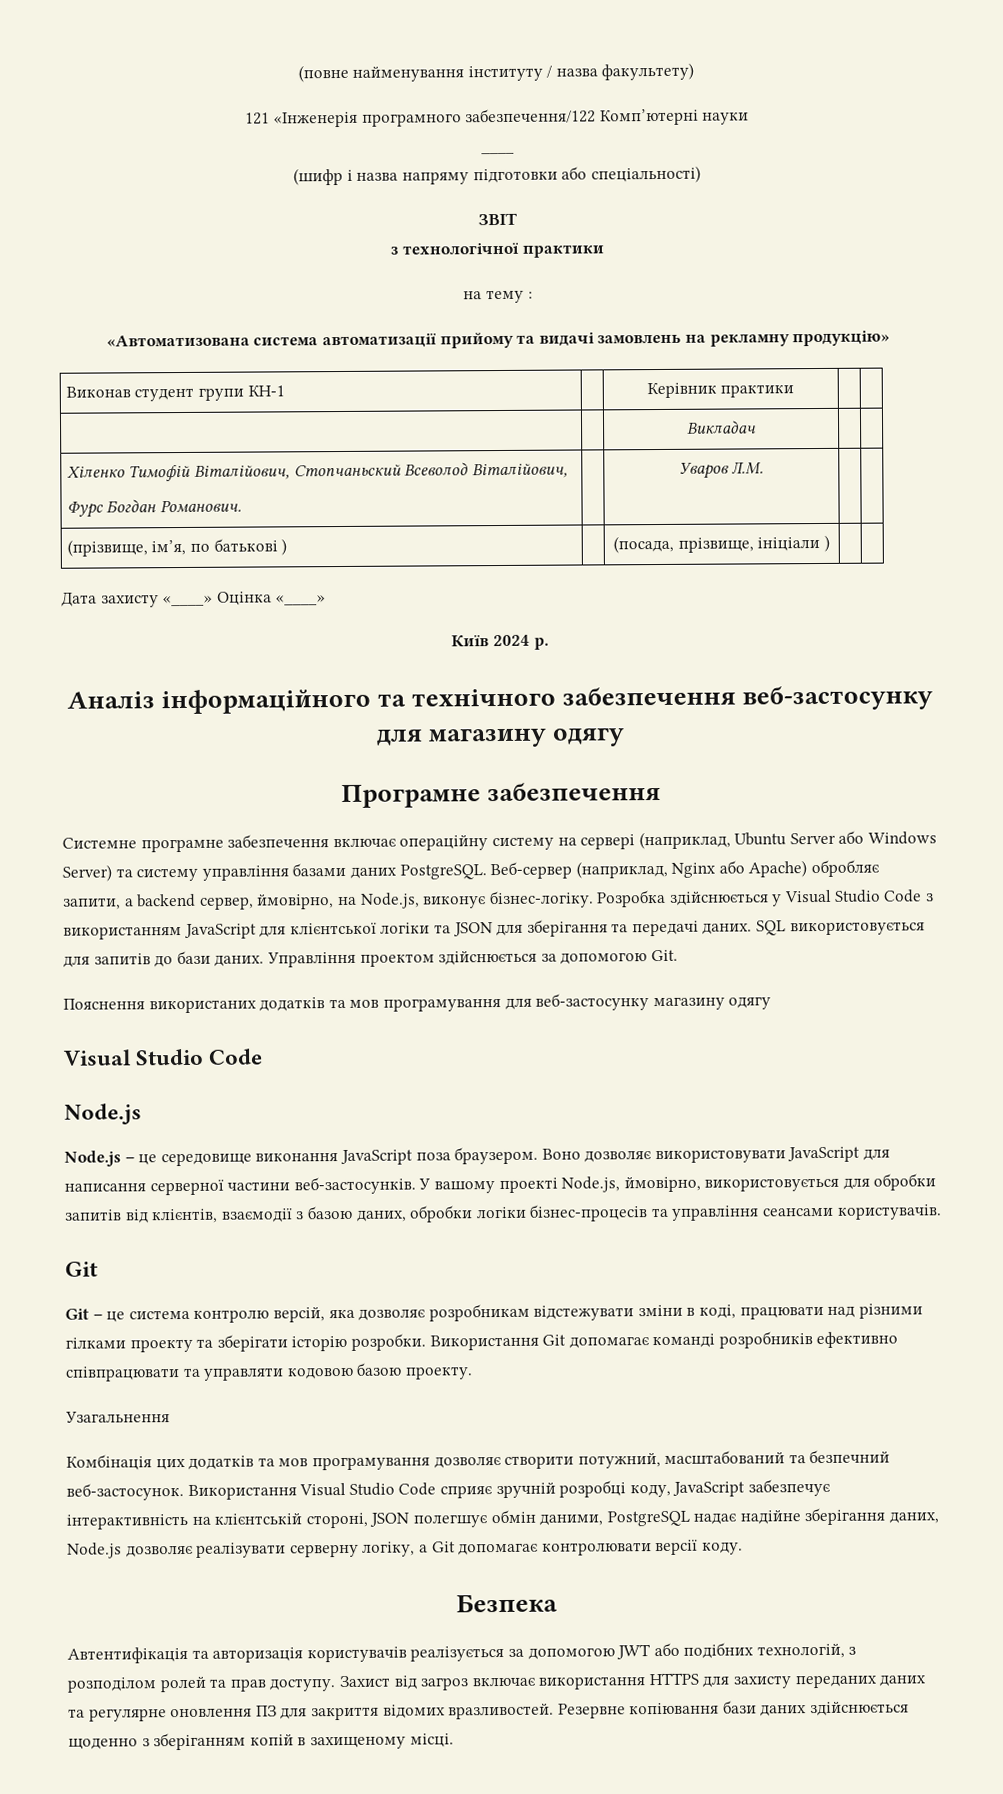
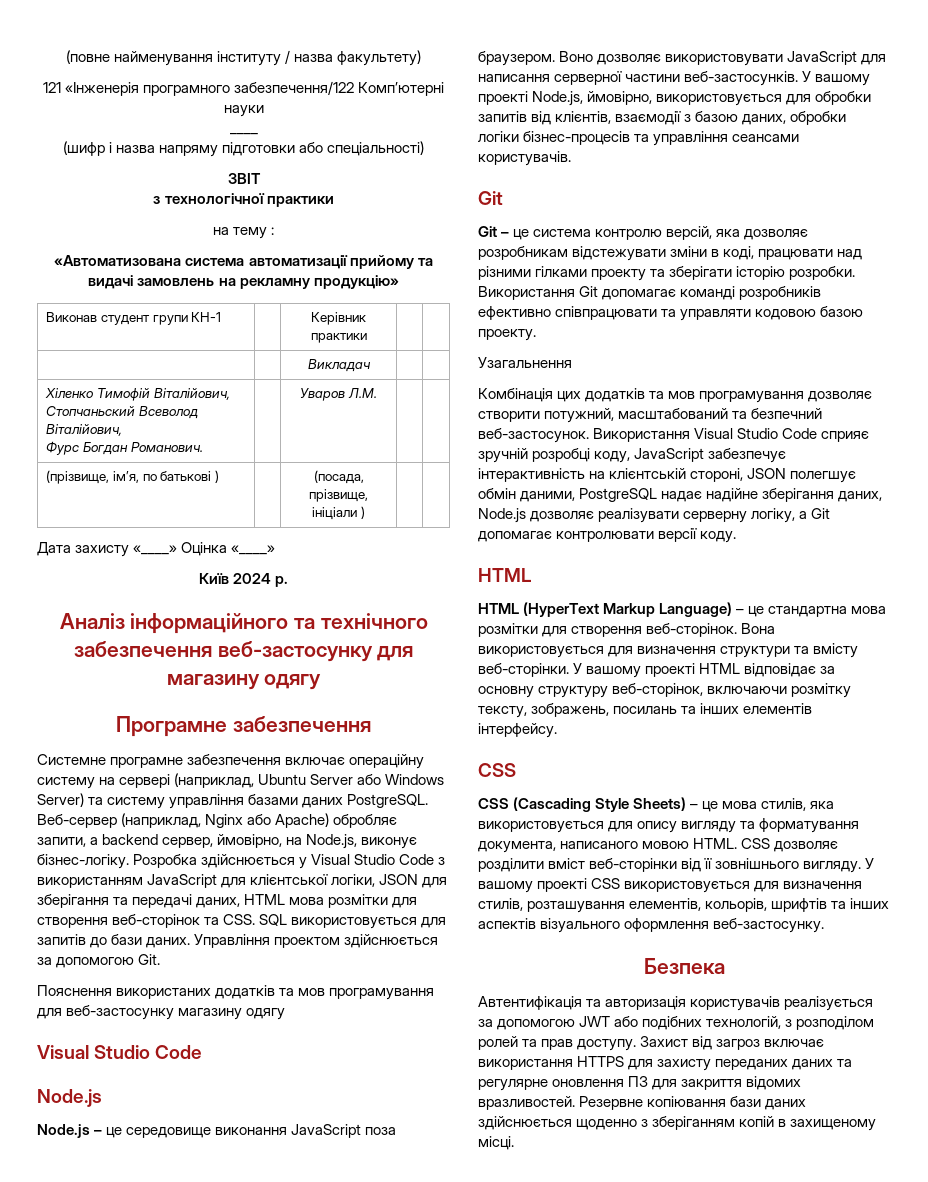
[380,922,451,934] логіки та -> [331,874,376,887] логіки,
[702,922,753,935] даних. -> [196,894,418,908] [37,914,256,928] даних, HTML мова розмітки для створення веб-сторінок та CSS.
(743, 1548) none -> [478,568,531,582] [478,602,887,617] [478,623,776,637] [478,643,859,658] [478,663,836,678] [478,683,852,698] [478,703,813,718] [478,723,557,738] [478,763,516,777] [478,797,835,812] [478,818,860,833] [478,838,839,853] [478,858,875,873] [478,878,863,893] [478,898,890,913] [478,918,825,933] // HTML // HTML (HyperText Markup Language) – це стандартна мова розмітки для створення веб-сторінок. Вона використовується для визначення структури та вмісту веб-сторінки. У вашому проекті HTML відповідає за основну структуру веб-сторінок, включаючи розмітку тексту, зображень, посилань та інших елементів інтерфейсу. // CSS // CSS (Cascading Style Sheets) – це мова стилів, яка використовується для опису вигляду та форматування документа, написаного мовою HTML. CSS дозволяє розділити вміст веб-сторінки від її зовнішнього вигляду. У вашому проекті CSS використовується для визначення стилів, розташування елементів, кольорів, шрифтів та інших аспектів візуального оформлення веб-застосунку.

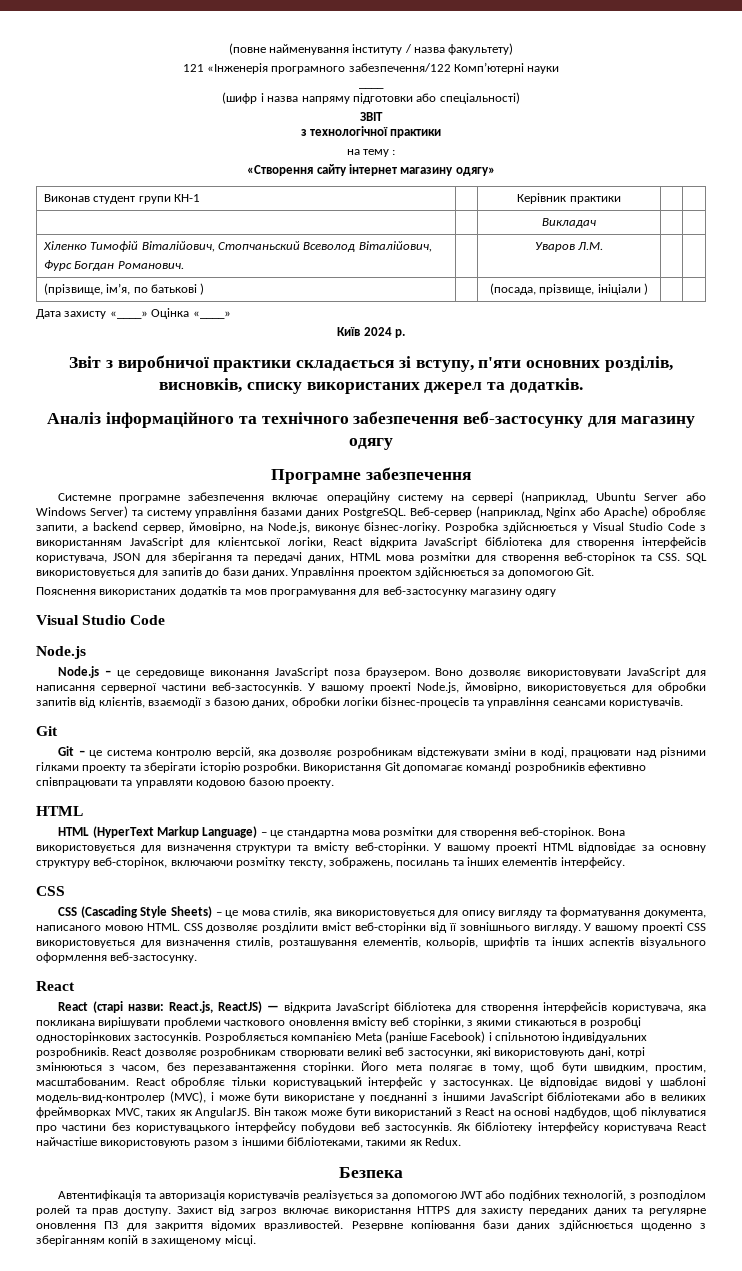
[54,255,433,269] [88,275,399,289] «Автоматизована система автоматизації прийому та видачі замовлень на рекламну продукцію» -> [247,164,495,176] «Створення сайту інтернет магазину одягу»
(289, 581) none -> [69,355,673,372] [159,378,583,394] // Звіт з виробничої практики складається зі вступу, п'яти основних розділів, висновків, списку використаних джерел та додатків.
(376, 880) none -> [333,537,706,548] [36,555,107,563] React відкрита JavaScript бібліотека для створення інтерфейсів користувача,
[478,357,572,368] [478,388,873,403] [478,408,823,423] [478,428,870,443] [478,448,787,463] [478,468,857,483] [478,488,883,502] [478,508,831,523] [478,528,737,543] // Узагальнення // Комбінація цих додатків та мов програмування дозволяє створити потужний, масштабований та безпечний веб-застосунок. Використання Visual Studio Code сприяє зручній розробці коду, JavaScript забезпечує інтерактивність на клієнтській стороні, JSON полегшує обмін даними, PostgreSQL надає надійне зберігання даних, Node.js дозволяє реалізувати серверну логіку, а Git допомагає контролювати версії коду. -> (334, 784) none
(825, 925) none -> [36,981,75,991] [58,1001,706,1013] [36,1017,641,1028] [36,1031,648,1043] [36,1047,646,1058] [36,1061,706,1073] [36,1077,706,1088] [36,1091,706,1103] [36,1107,706,1118] [36,1122,707,1133] [36,1137,461,1148] // React // React (старі назви: React.js, ReactJS) — відкрита JavaScript бібліотека для створення інтерфейсів користувача, яка покликана вирішувати проблеми часткового оновлення вмісту веб сторінки, з якими стикаються в розробці односторінкових застосунків. Розробляється компанією Meta (раніше Facebook) і спільнотою індивідуальних розробників. React дозволяє розробникам створювати великі веб застосунки, які використовують дані, котрі змінюються з часом, без перезавантаження сторінки. Його мета полягає в тому, щоб бути швидким, простим, масштабованим. React обробляє тільки користувацький інтерфейс у застосунках. Це відповідає видові у шаблоні модель-вид-контролер (MVC), і може бути використане у поєднанні з іншими JavaScript бібліотеками або в великих фреймворках MVC, таких як AngularJS. Він також може бути використаний з React на основі надбудов, щоб піклуватися про частини без користувацького інтерфейсу побудови веб застосунків. Як бібліотеку інтерфейсу користувача React найчастіше використовують разом з іншими бібліотеками, такими як Redux.

